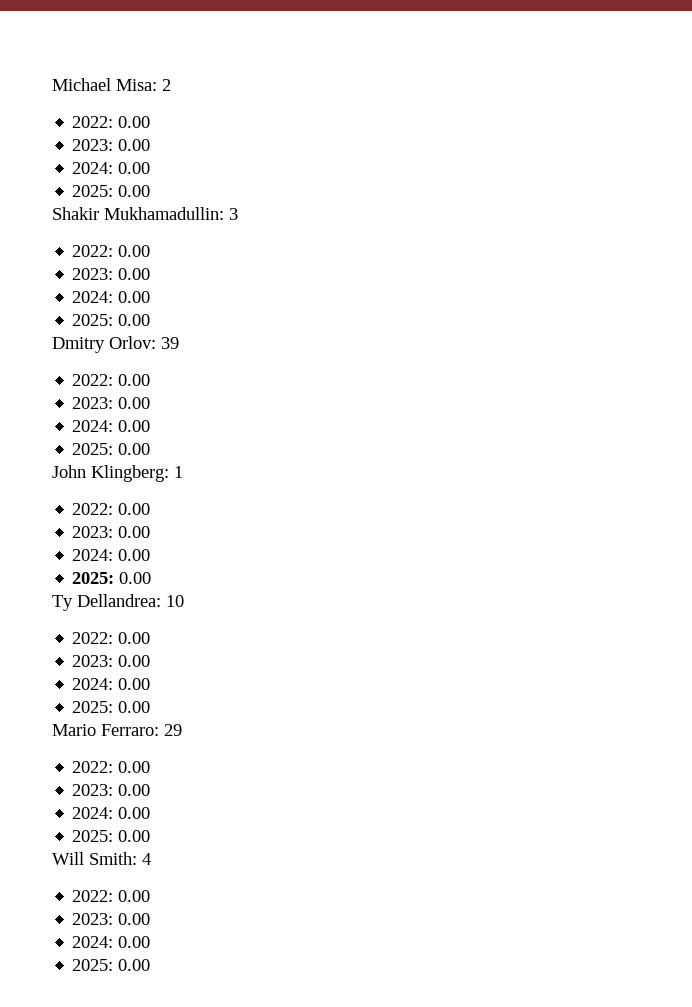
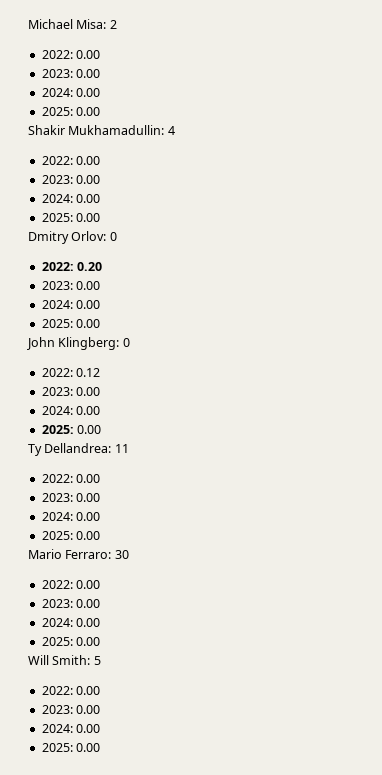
[229,208,238,220] 3 -> [167,126,175,135] 4
[161,337,179,349] [72,374,151,386] 39 // 2022: 0.00 -> [109,232,117,241] [41,262,103,271] 0 // 2022: 0.20
[174,466,183,478] [72,503,151,515] 1 // 2022: 0.00 -> [122,338,130,347] [41,368,101,377] 0 // 2022: 0.12
[166,595,184,607] 10 -> [114,444,129,453] 11
[164,724,182,736] 29 -> [114,550,129,559] 30
[142,853,151,865] 4 -> [93,656,101,665] 5

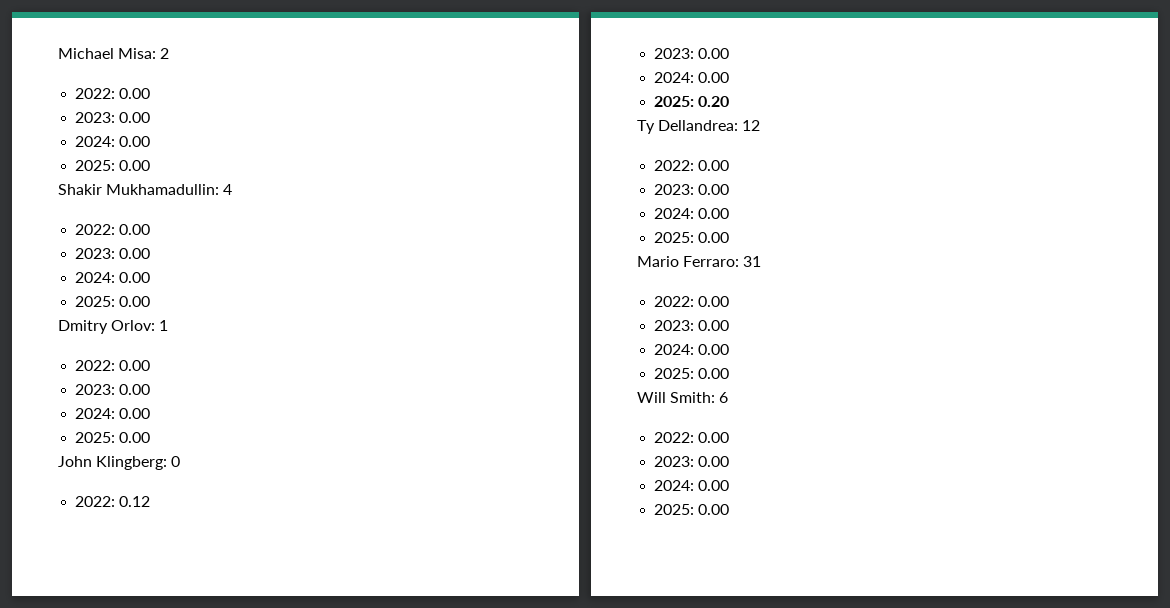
[109,232,117,241] [41,262,103,271] 0 // 2022: 0.20 -> [159,320,169,331] [75,360,151,371] 1 // 2022: 0.00
[77,425,102,434] 0.00 -> [698,96,730,107] 0.20
[114,444,129,453] 11 -> [742,120,761,131] 12
[114,550,129,559] 30 -> [743,256,762,267] 31
[93,656,101,665] 5 -> [719,392,729,403] 6

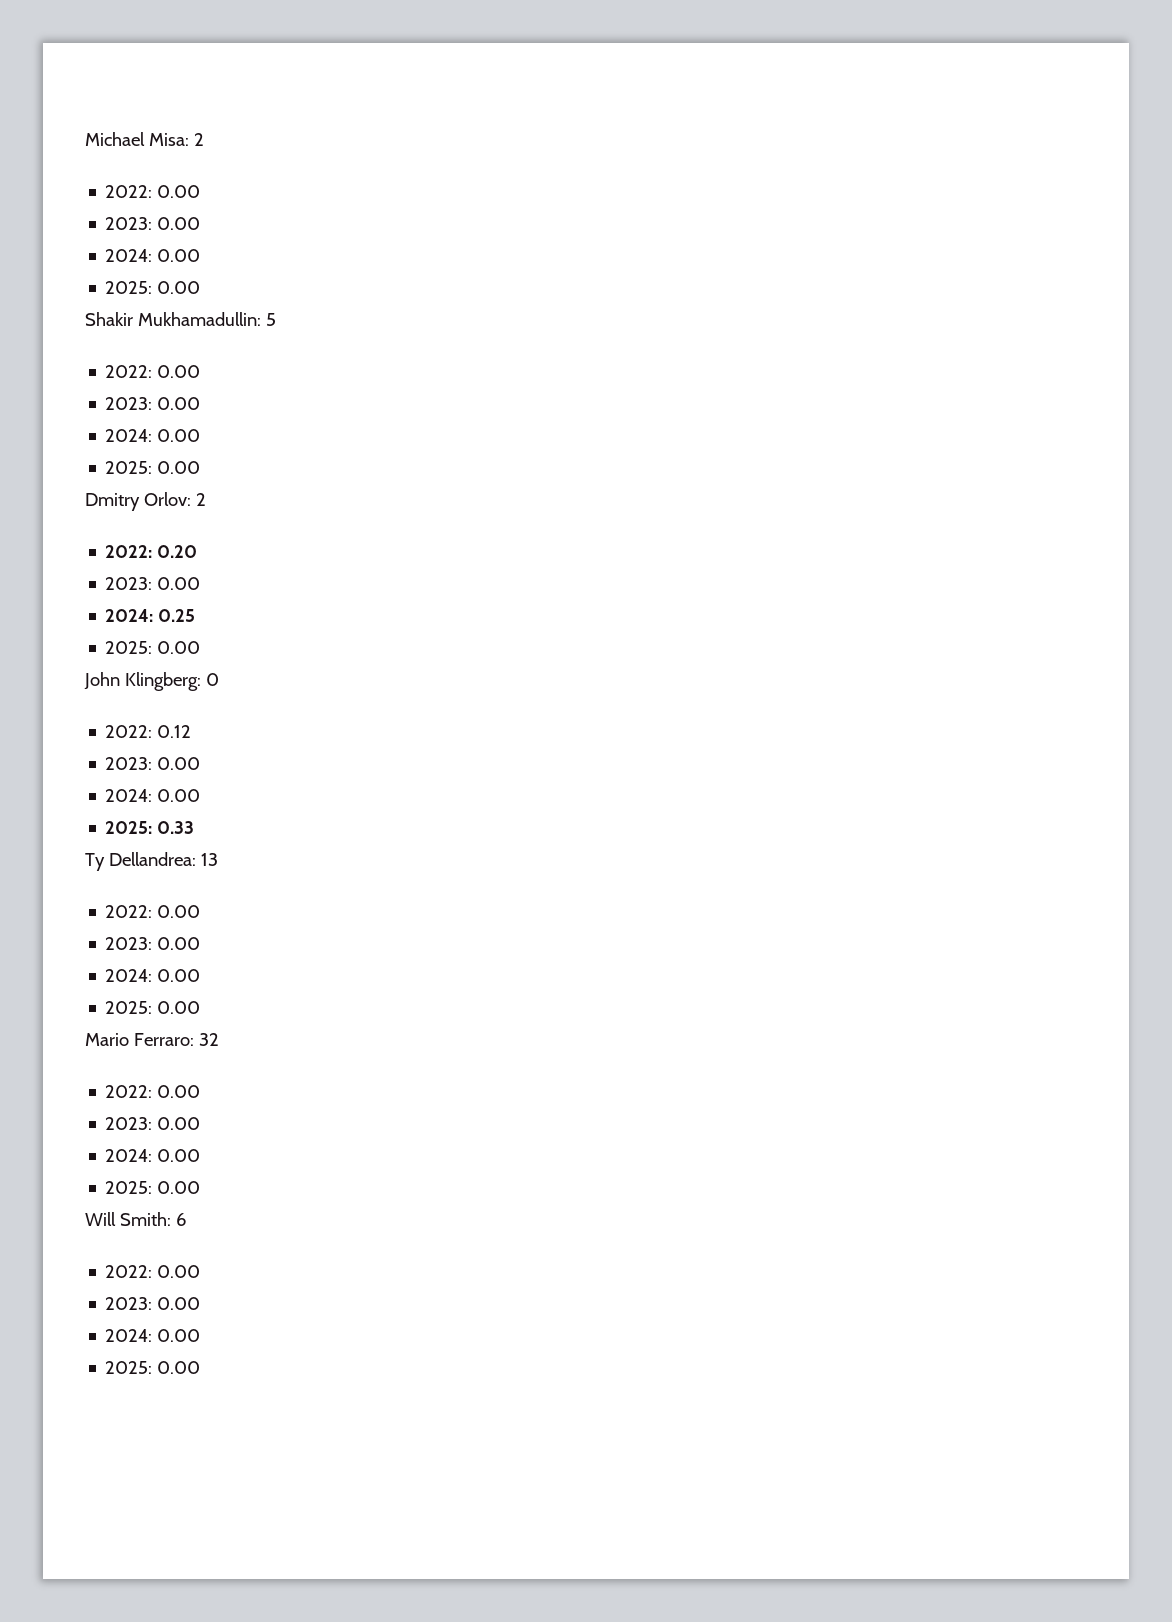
[223,184,233,195] 4 -> [265,313,276,326] 5
[159,320,169,331] [75,360,151,371] [75,384,151,395] [75,408,151,419] 1 // 2022: 0.00 // 2023: 0.00 // 2024: 0.00 -> [195,493,206,506] [105,545,198,558] [105,577,201,590] [105,609,196,622] 2 // 2022: 0.20 // 2023: 0.00 // 2024: 0.25
[698,96,730,107] 0.20 -> [157,821,195,834] 0.33
[742,120,761,131] 12 -> [200,853,218,866] 13
[743,256,762,267] 31 -> [198,1033,219,1046] 32

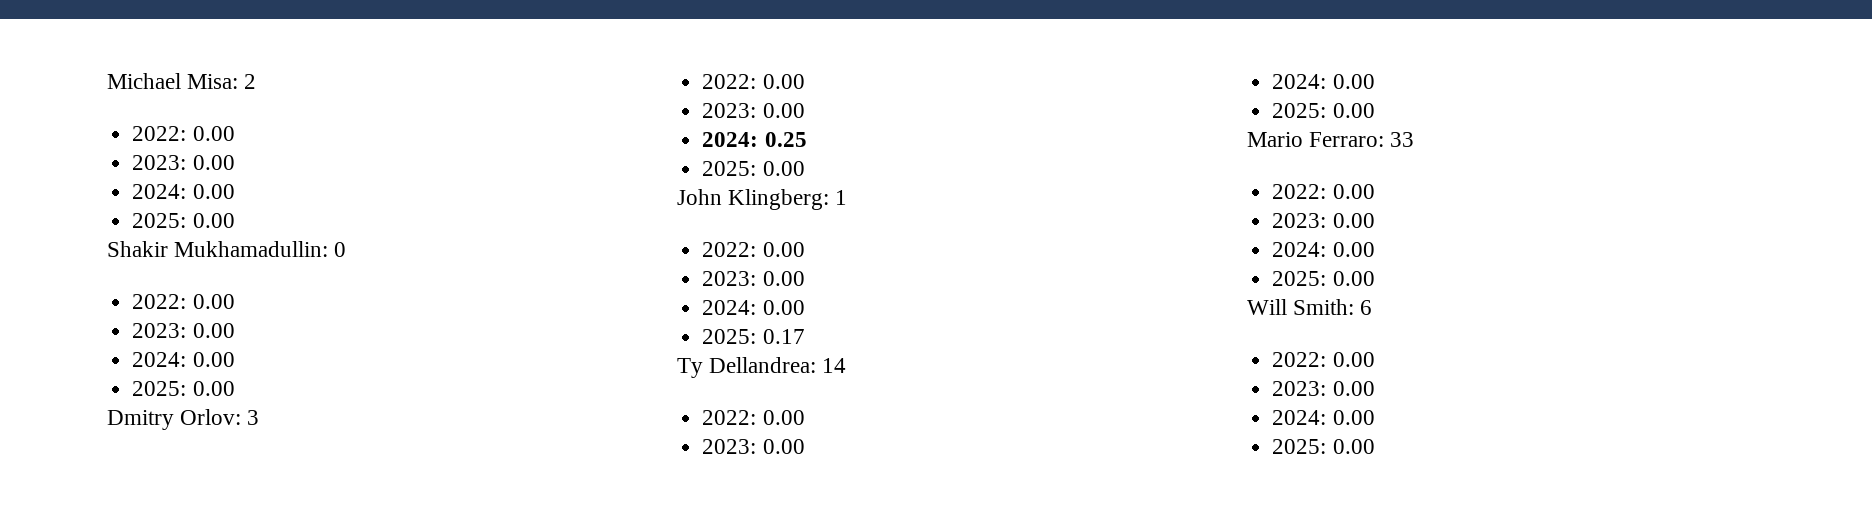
[265,313,276,326] 5 -> [334,242,347,257] 0
[195,493,206,506] [105,545,198,558] 2 // 2022: 0.20 -> [247,410,260,425] [702,74,805,89] 3 // 2022: 0.00
[205,673,219,686] [105,725,192,738] [105,757,201,770] [105,789,201,802] [105,821,195,834] 0 // 2022: 0.12 // 2023: 0.00 // 2024: 0.00 // 2025: 0.33 -> [835,190,848,205] [702,242,805,257] [702,271,805,286] [702,300,805,315] [702,329,805,344] 1 // 2022: 0.00 // 2023: 0.00 // 2024: 0.00 // 2025: 0.17
[200,853,218,866] 13 -> [822,358,847,373] 14
[198,1033,219,1046] 32 -> [1390,132,1415,147] 33

